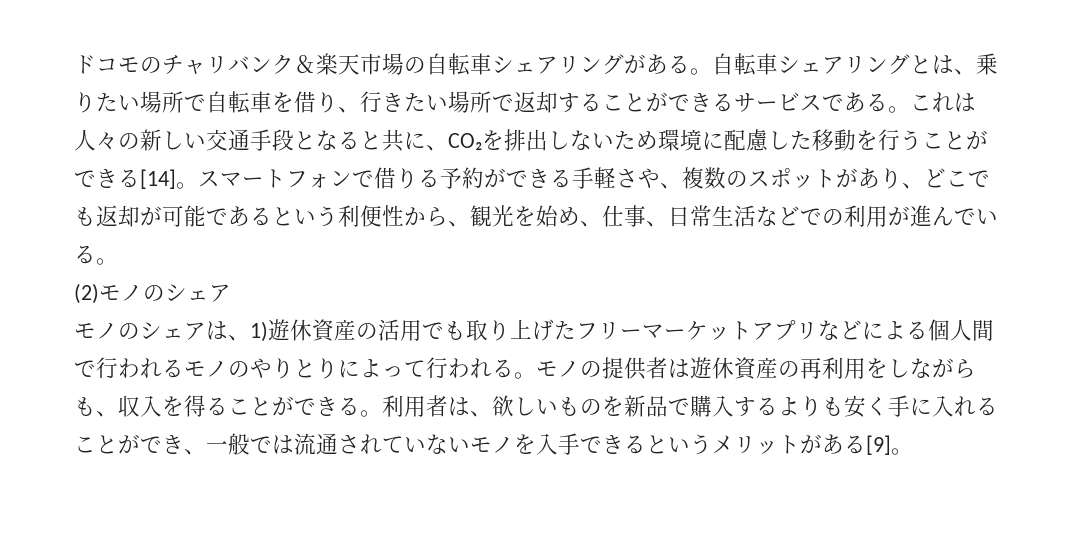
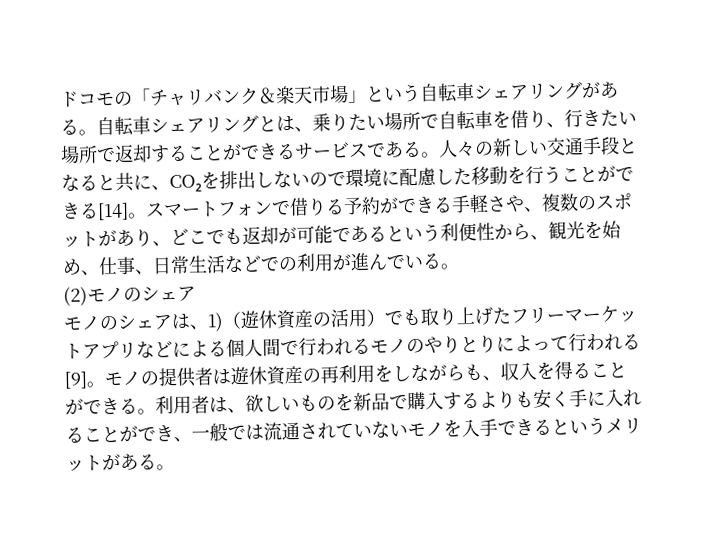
(162, 65) none -> [131,88,151,105] 「
[404,57,426,73] の -> [348,83,421,104] 」という
[910,92,976,112] これは -> (440, 154) none
[614,130,658,150] ため -> [309,171,346,187] ので
(268, 331) none -> [222,311,242,330] （
(422, 330) none -> [366,309,386,327] ）
(514, 368) none -> [64,371,87,389] [9]
[866,435,891,455] [9] -> (157, 462) none

